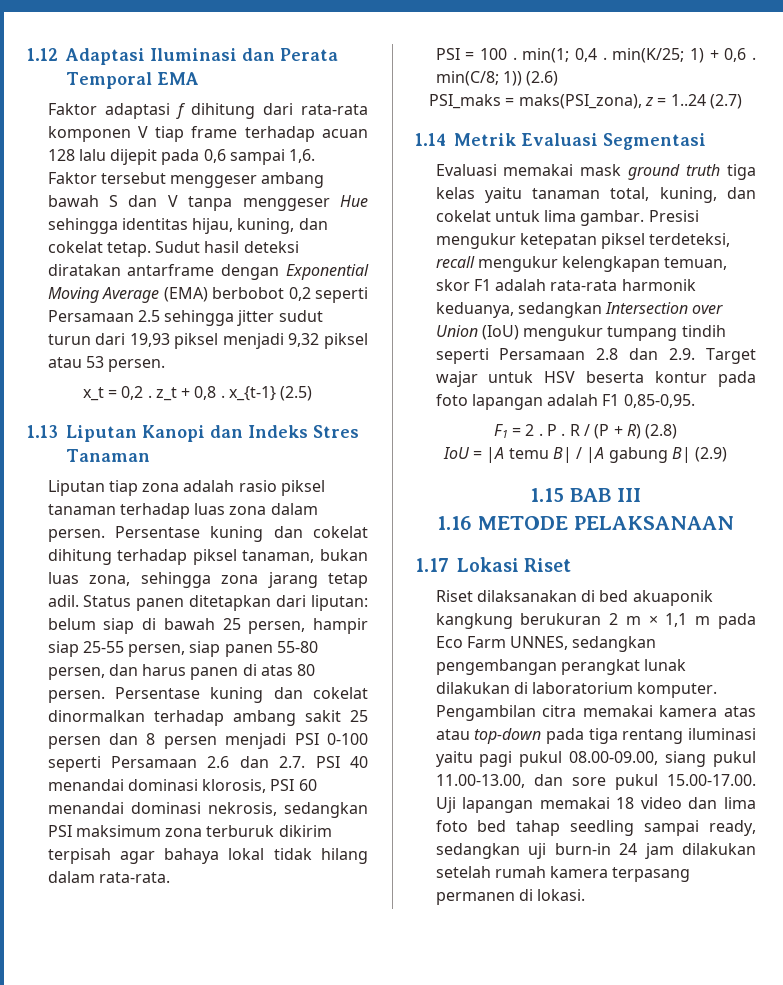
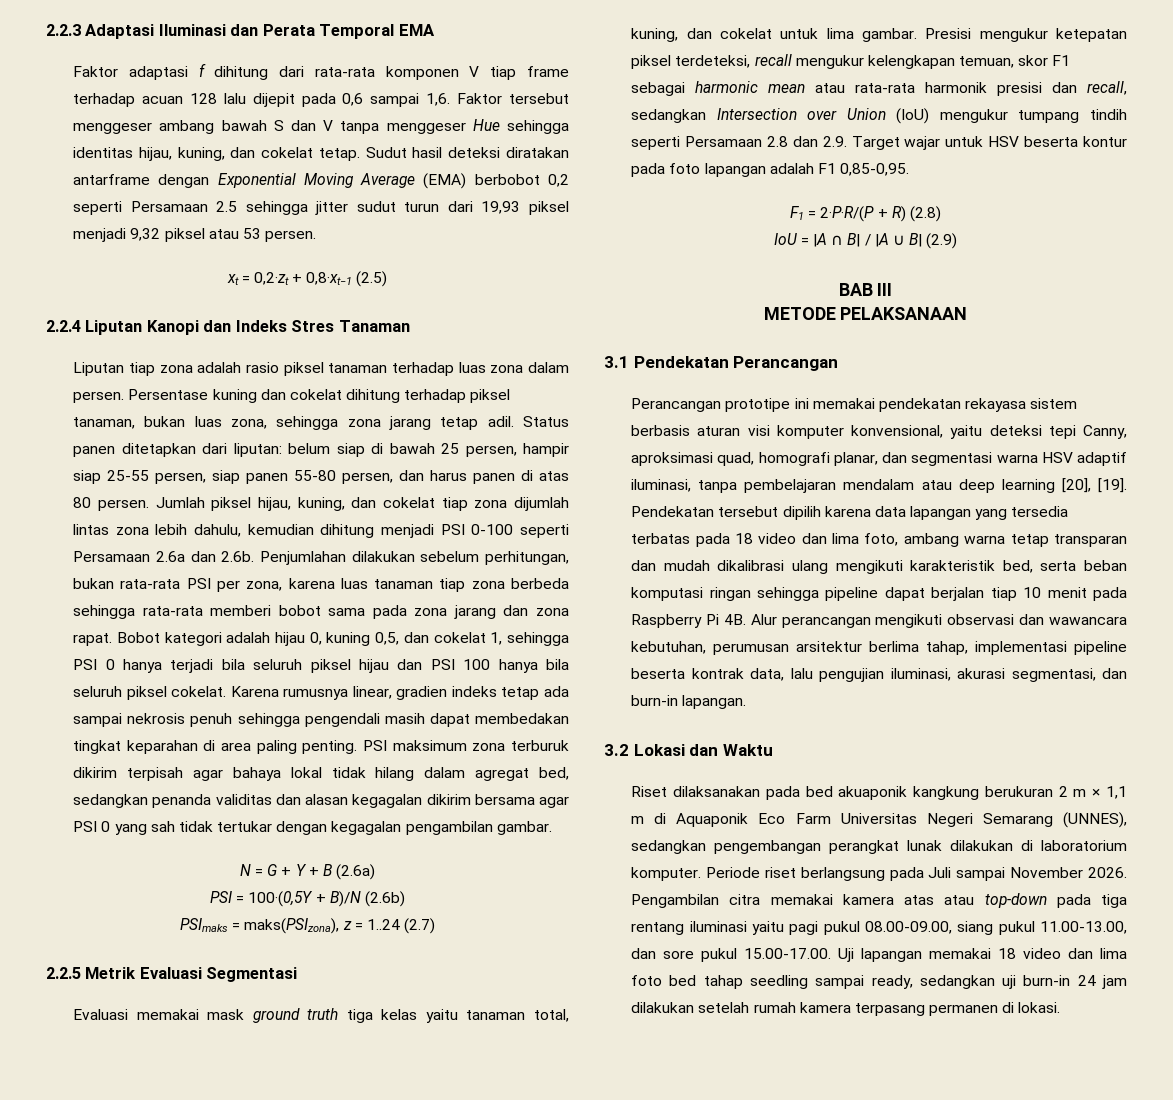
[27,48,58,61] 1.12 -> [46,24,81,36] 2.2.3
[82,386,277,401] x_t = 0,2 . z_t + 0,8 . x_{t-1} -> [226,272,353,285] xt = 0,2·zt + 0,8·xt−1
[27,425,58,438] 1.13 -> [46,320,81,332] 2.2.4
[114,687,368,703] [47,710,368,726] [47,733,217,749] Persentase kuning dan cokelat dinormalkan terhadap ambang sakit 25 persen dan 8 persen -> [155,497,569,511] [73,524,375,538] Jumlah piksel hijau, kuning, dan cokelat tiap zona dijumlah lintas zona lebih dahulu, kemudian dihitung
[207,756,368,768] [47,779,317,793] [47,802,368,818] 2.6 dan 2.7. PSI 40 menandai dominasi klorosis, PSI 60 menandai dominasi nekrosis, sedangkan -> [155,551,569,565] [73,578,569,592] [73,605,569,619] [73,632,570,646] [73,659,569,673] [73,686,569,700] [73,713,569,727] [73,740,358,754] 2.6a dan 2.6b. Penjumlahan dilakukan sebelum perhitungan, bukan rata-rata PSI per zona, karena luas tanaman tiap zona berbeda sehingga rata-rata memberi bobot sama pada zona jarang dan zona rapat. Bobot kategori adalah hijau 0, kuning 0,5, dan cokelat 1, sehingga PSI 0 hanya terjadi bila seluruh piksel hijau dan PSI 100 hanya bila seluruh piksel cokelat. Karena rumusnya linear, gradien indeks tetap ada sampai nekrosis penuh sehingga pengendali masih dapat membedakan tingkat keparahan di area paling penting.
[98,872,170,883] [435,48,756,63] [435,71,559,86] [429,94,642,109] rata-rata. // PSI = 100 . min(1; 0,4 . min(K/25; 1) + 0,6 . min(C/8; 1)) (2.6) // PSI_maks = maks(PSI_zona), -> [475,767,569,781] [73,794,569,808] [73,821,552,835] [239,864,376,880] [210,891,405,907] [179,918,340,934] agregat bed, sedangkan penanda validitas dan alasan kegagalan dikirim bersama agar PSI 0 yang sah tidak tertukar dengan kegagalan pengambilan gambar. // N = G + Y + B (2.6a) // PSI = 100·(0,5Y + B)/N (2.6b) // PSImaks = maks(PSIzona),
[415,133,446,146] 1.14 -> [46,967,81,979] 2.2.5
[495,279,696,291] [435,302,514,318] adalah rata-rata harmonik keduanya, -> [631,81,1127,96] sebagai harmonic mean atau rata-rata harmonik presisi dan recall,
[525,424,610,439] 2 . P . R / (P -> [820,206,875,222] 2·P·R/(P
[508,448,549,459] temu -> [831,235,844,245] ∩
[608,447,668,463] gabung -> [892,235,905,245] ∪
[530,488,565,502] 1.15 -> (958, 241) none
[437,516,473,530] 1.16 -> (893, 289) none
[415,557,572,572] 1.17 Lokasi Riset -> [604,356,839,371] [631,398,1078,412] [631,425,1127,439] [631,452,1127,466] [631,478,1127,493] [631,506,1069,520] [631,533,1127,547] [631,560,1127,574] [631,587,1127,601] [631,614,1127,628] [631,641,1127,655] [631,668,1127,682] [631,695,747,709] [604,744,773,756] 3.1 Pendekatan Perancangan // Perancangan prototipe ini memakai pendekatan rekayasa sistem berbasis aturan visi komputer konvensional, yaitu deteksi tepi Canny, aproksimasi quad, homografi planar, dan segmentasi warna HSV adaptif iluminasi, tanpa pembelajaran mendalam atau deep learning [20], [19]. Pendekatan tersebut dipilih karena data lapangan yang tersedia terbatas pada 18 video dan lima foto, ambang warna tetap transparan dan mudah dikalibrasi ulang mengikuti karakteristik bed, serta beban komputasi ringan sehingga pipeline dapat berjalan tiap 10 menit pada Raspberry Pi 4B. Alur perancangan mengikuti observasi dan wawancara kebutuhan, perumusan arsitektur berlima tahap, implementasi pipeline beserta kontrak data, lalu pengujian iluminasi, akurasi segmentasi, dan burn-in lapangan. // 3.2 Lokasi dan Waktu
[581,590,596,602] di -> [765,786,800,800] pada
[718,613,756,629] [435,636,569,650] pada Eco Farm UNNES, -> [654,812,1127,828] di Aquaponik Eco Farm Universitas Negeri Semarang (UNNES),
(718, 690) none -> [706,867,1127,881] Periode riset berlangsung pada Juli sampai November 2026.

